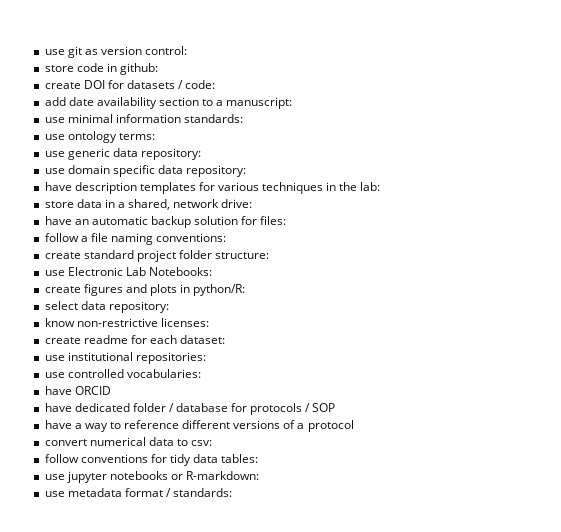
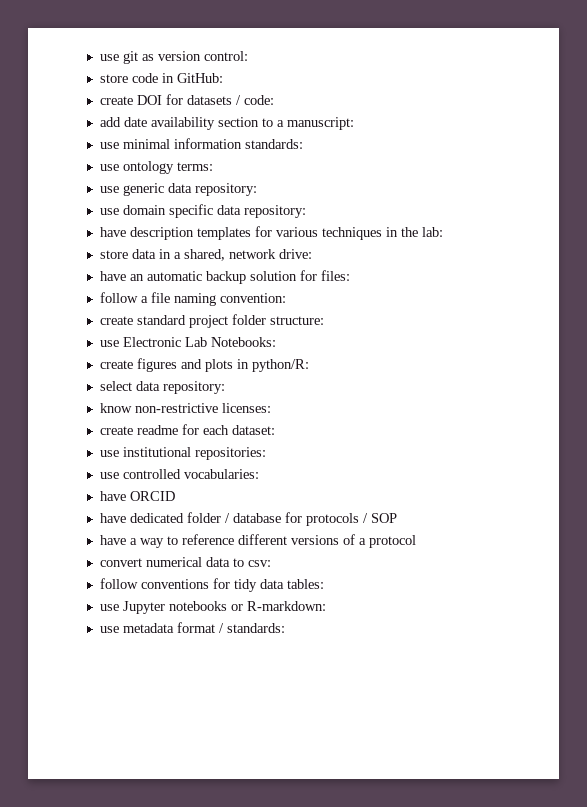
[119,63,158,75] github: -> [176,73,223,83] GitHub:
[156,233,227,242] conventions: -> [219,293,286,303] convention:
[66,471,107,483] jupyter -> [122,601,165,614] Jupyter

